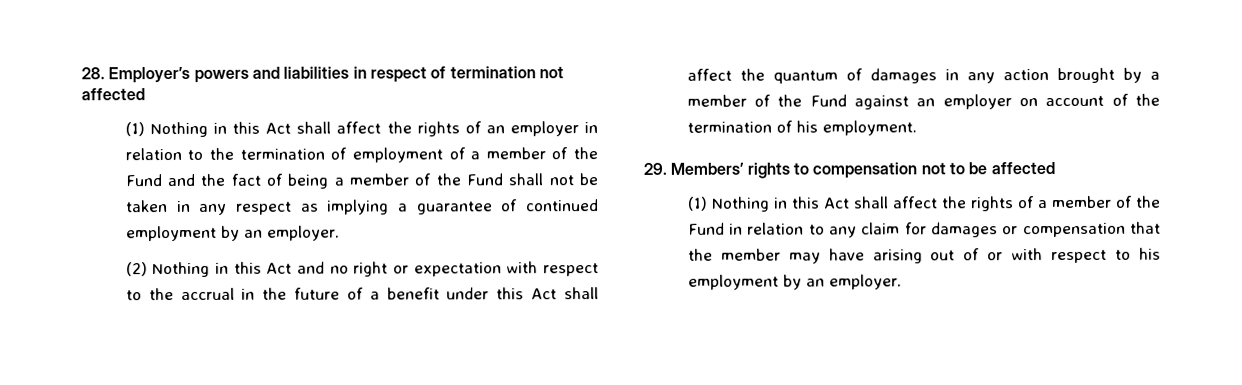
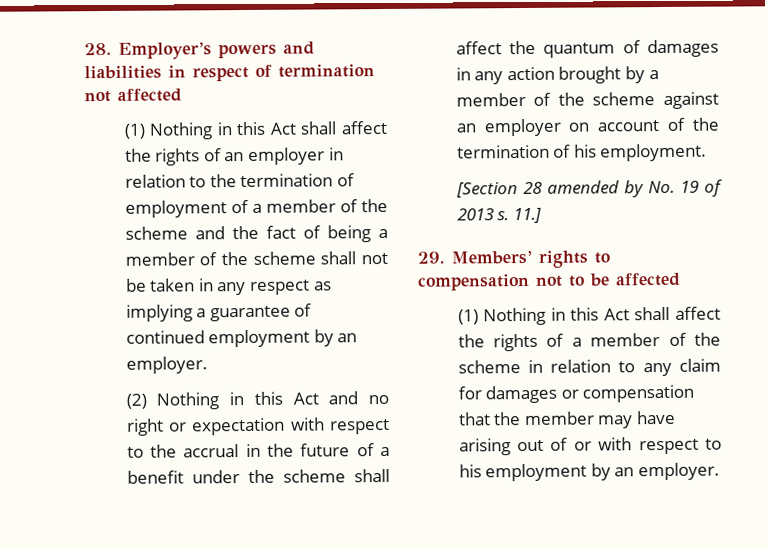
[124,174,162,187] Fund -> [124,226,188,240] scheme
[466,173,504,186] Fund -> [252,251,316,265] scheme
[496,287,558,300] this Act -> [247,469,346,483] the scheme
[809,94,847,107] Fund -> [592,92,656,106] scheme
(917, 128) none -> [455,179,723,198] [456,207,542,224] // [Section 28 amended by No. 19 of 2013 s. 11.]
[687,222,725,235] Fund -> [457,360,521,374] scheme

